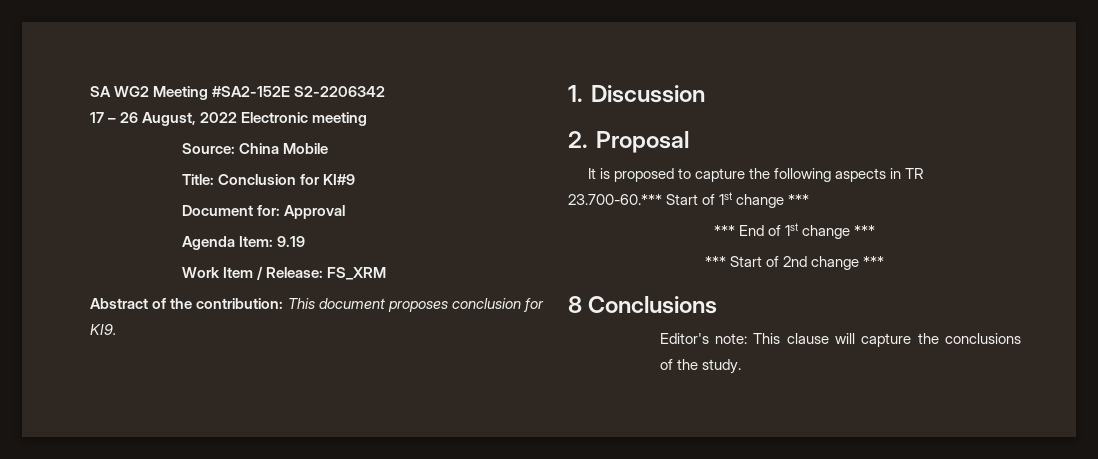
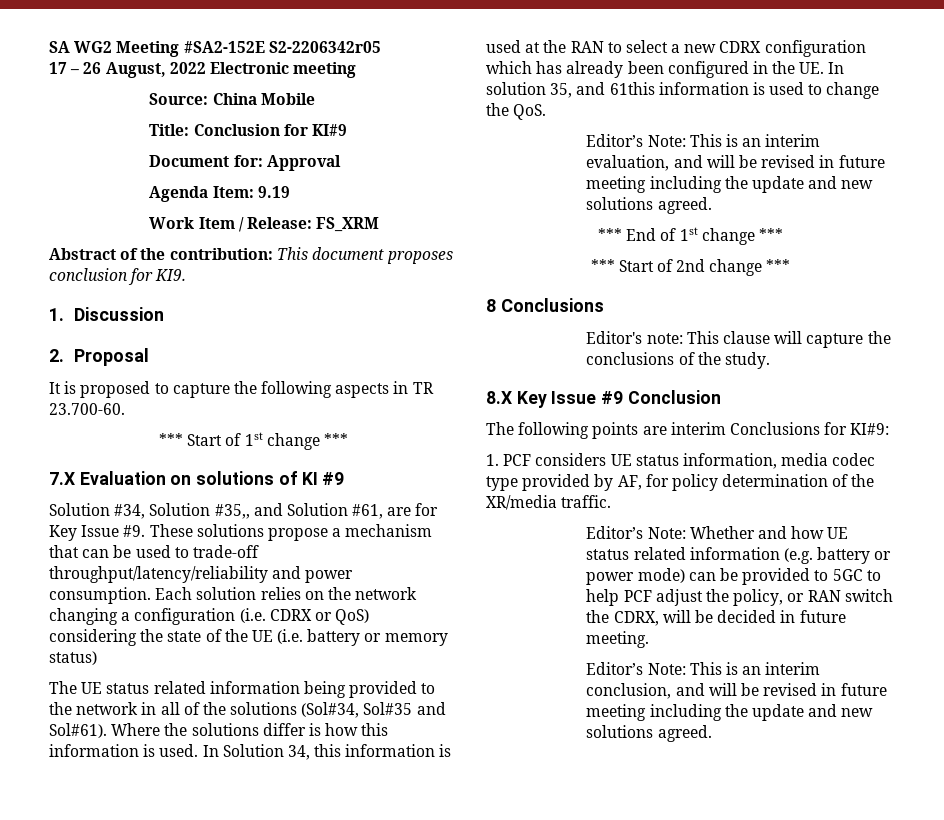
[294,86,386,97] S2-2206342 -> [268,41,381,53] S2-2206342r05
[568,194,662,205] 23.700-60.*** -> [49,403,125,415] [159,433,184,446] 23.700-60. // ***
(810, 199) none -> [49,471,345,485] [49,503,439,519] [49,524,433,541] [49,545,259,558] [49,566,354,583] [49,587,418,604] [49,608,370,625] [49,629,448,646] [49,651,97,665] [49,681,436,698] [49,702,446,718] [49,723,389,738] [49,744,452,760] [486,40,866,57] [486,61,845,78] [486,82,880,99] [486,103,547,120] [586,134,821,147] [586,155,885,171] [586,176,874,193] [586,197,712,214] // 7.X Evaluation on solutions of KI #9 // Solution #34, Solution #35,, and Solution #61, are for Key Issue #9. These solutions propose a mechanism that can be used to trade-off throughput/latency/reliability and power consumption. Each solution relies on the network changing a configuration (i.e. CDRX or QoS) considering the state of the UE (i.e. battery or memory status) // The UE status related information being provided to the network in all of the solutions (Sol#34, Sol#35 and Sol#61). Where the solutions differ is how this information is used. In Solution 34, this information is used at the RAN to select a new CDRX configuration which has already been configured in the UE. In solution 35, and 61this information is used to change the QoS. // Editor’s Note: This is an interim evaluation, and will be revised in future meeting including the update and new solutions agreed.
(741, 366) none -> [486,390,721,408] [486,422,890,439] [486,453,876,469] [486,474,875,491] [486,495,612,510] [586,526,849,539] [586,547,892,564] [586,568,881,585] [586,589,893,606] [586,610,846,626] [586,631,650,648] [586,662,821,675] [586,683,887,699] [586,704,874,721] [586,725,712,742] // 8.X Key Issue #9 Conclusion // The following points are interim Conclusions for KI#9: // 1. PCF considers UE status information, media codec type provided by AF, for policy determination of the XR/media traffic. // Editor’s Note: Whether and how UE status related information (e.g. battery or power mode) can be provided to 5GC to help PCF adjust the policy, or RAN switch the CDRX, will be decided in future meeting. // Editor’s Note: This is an interim conclusion, and will be revised in future meeting including the update and new solutions agreed.

